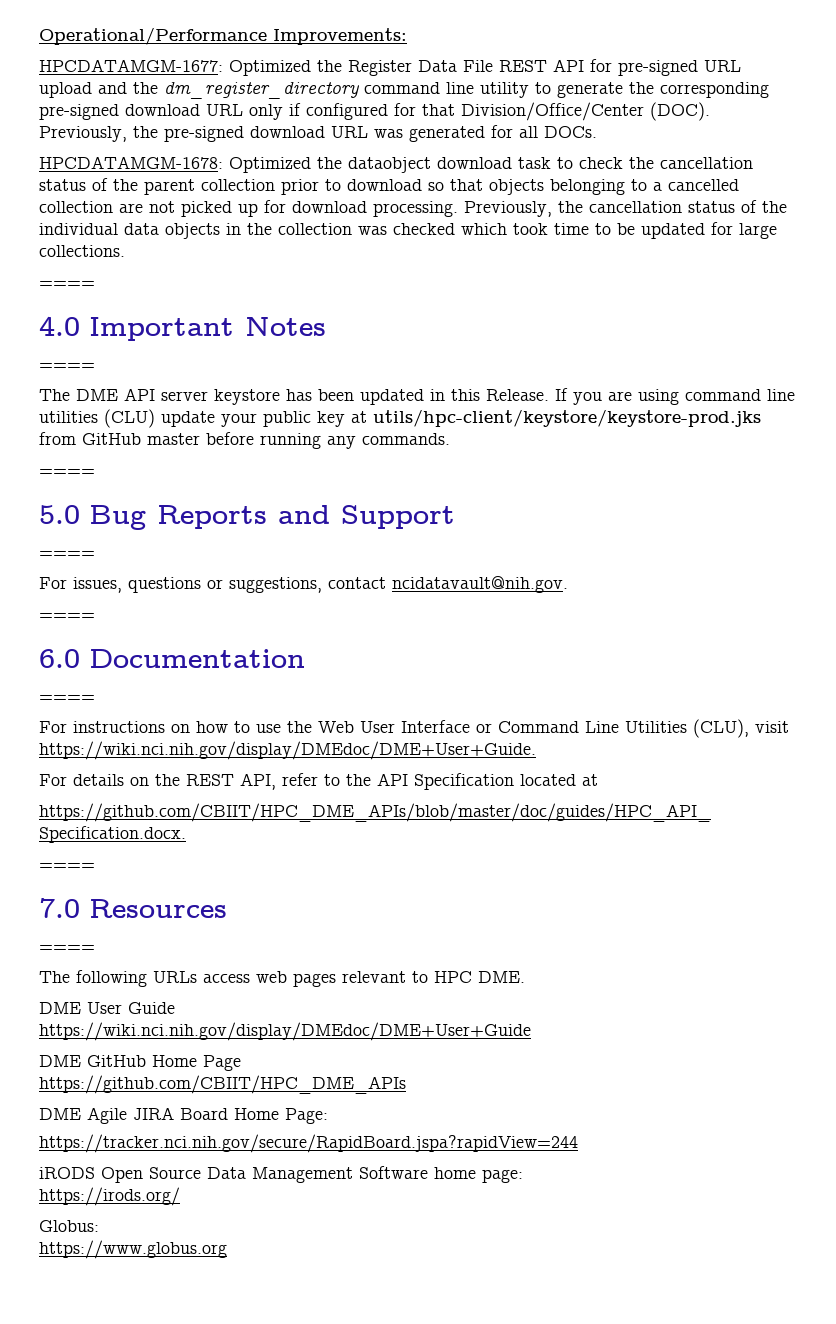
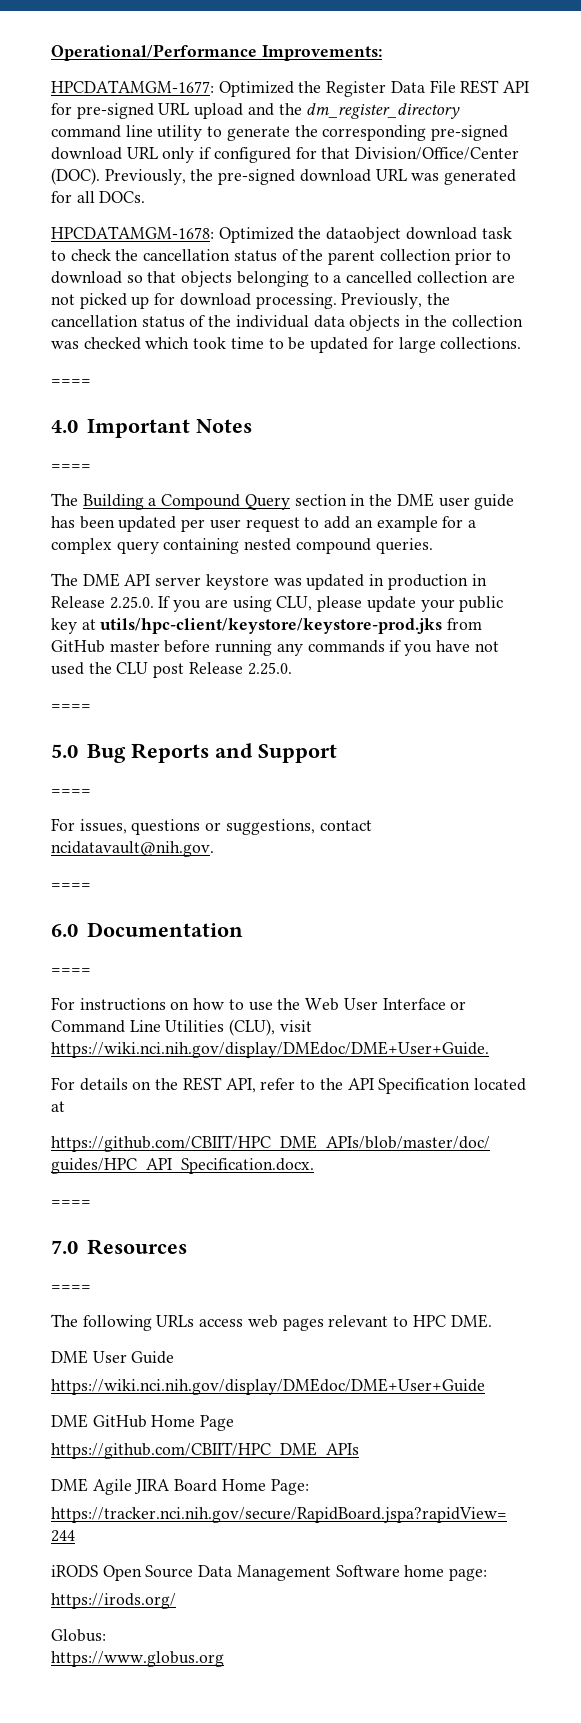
(95, 366) none -> [51,493,515,510] [51,516,476,532] [51,538,433,554] // The Building a Compound Query section in the DME user guide has been updated per user request to add an example for a complex query containing nested compound queries.
[286,388,795,405] [39,409,155,428] has been updated in this Release. If you are using command line utilities (CLU) -> [273,574,487,590] [51,596,363,612] was updated in production in Release 2.25.0. If you are using CLU, please
[362,433,450,445] commands. -> [307,640,499,656] [51,662,292,678] commands if you have not used the CLU post Release 2.25.0.

